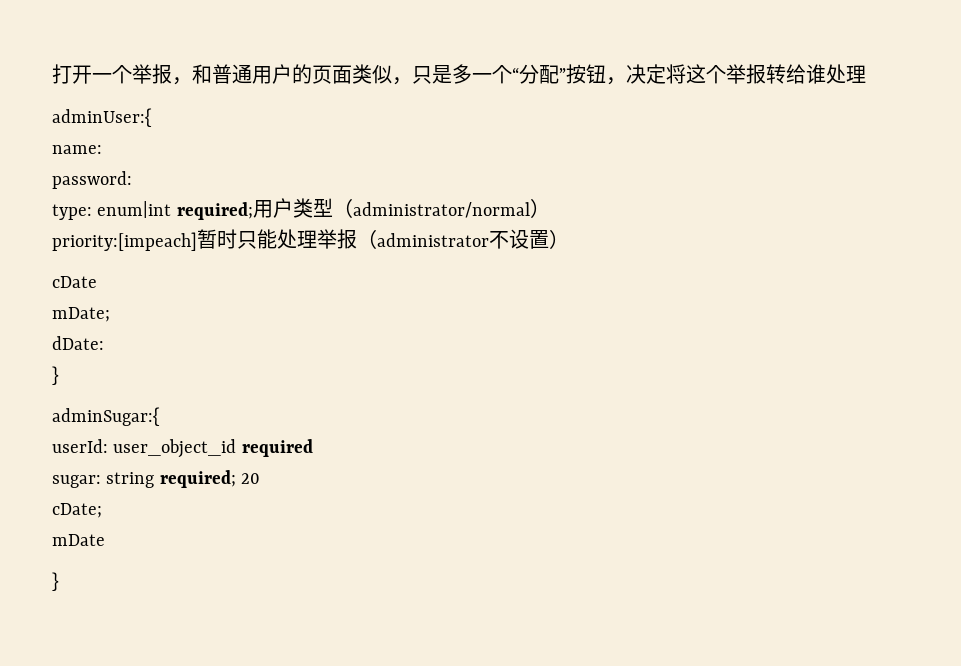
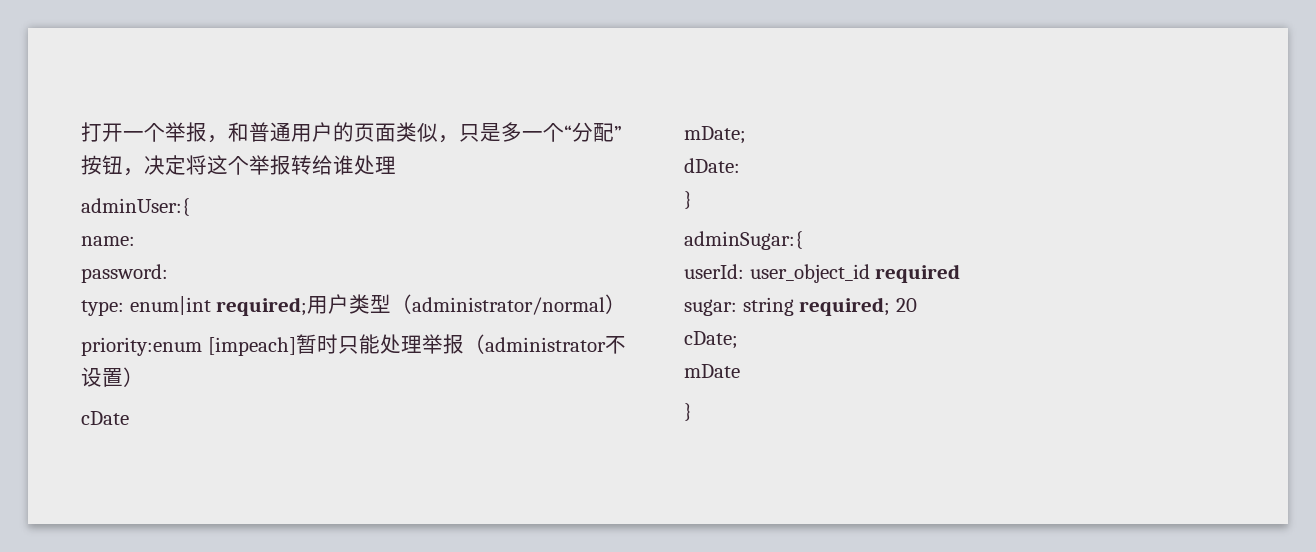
[52,232,197,251] priority:[impeach] -> [81,337,296,356] priority:enum [impeach]

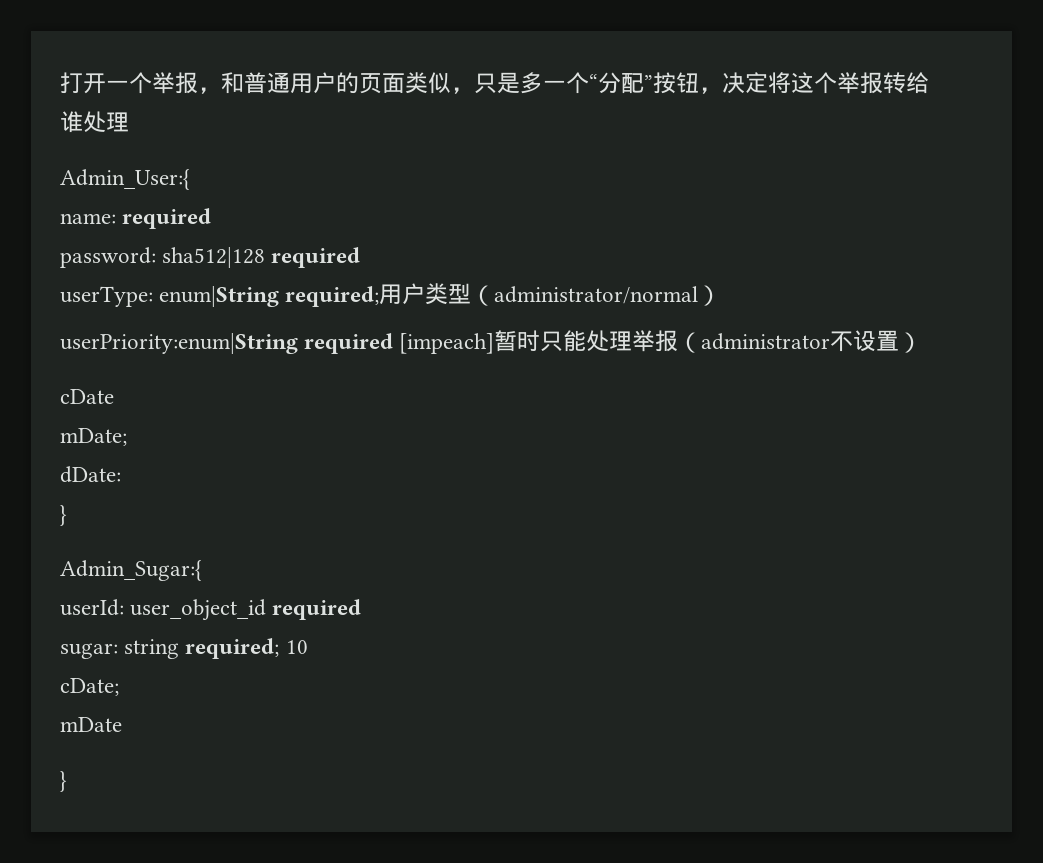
[81,198,190,216] adminUser:{ -> [60,169,190,190] Admin_User:{
(135, 241) none -> [122,208,212,229] required
[81,296,211,316] // type: enum|int -> [162,247,361,268] [60,286,280,307] sha512|128 required // userType: enum|String
[81,337,202,356] priority:enum -> [60,333,394,354] userPriority:enum|String required
[684,231,803,250] adminSugar:{ -> [60,560,202,581] Admin_Sugar:{
[895,298,917,312] 20 -> [285,640,308,654] 10

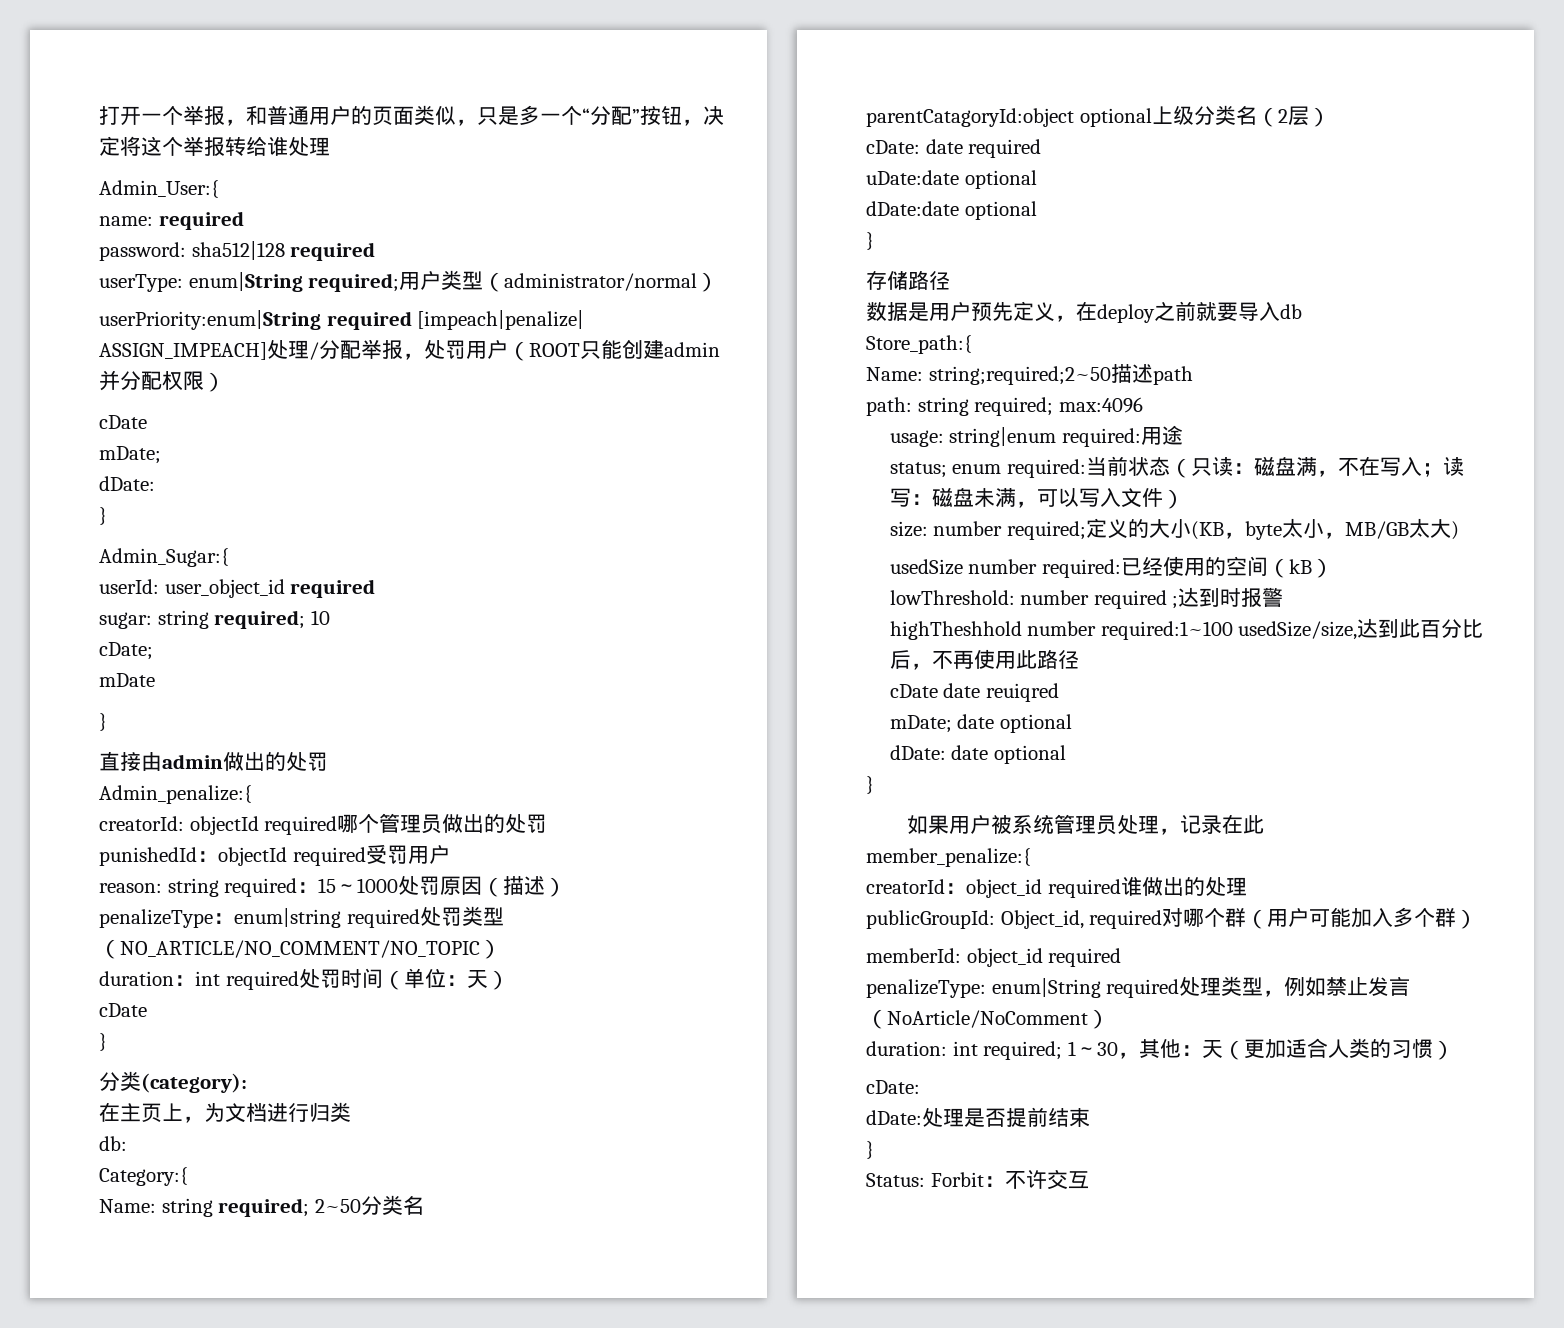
[399,330,900,354] [impeach]暂时只能处理举报（administrator不设置 -> [417,310,585,330] [99,339,720,361] [99,370,204,391] [impeach|penalize| ASSIGN_IMPEACH]处理/分配举报，处罚用户（ROOT只能创建admin并分配权限
(67, 781) none -> [99,751,328,771] [99,785,252,804] [99,813,548,835] [99,845,450,866] [99,875,567,897] [99,906,504,928] [99,939,501,959] [99,968,509,990] [99,1003,147,1017] [99,1033,107,1051] [99,1071,247,1093] [99,1102,351,1123] [99,1136,127,1151] [99,1167,188,1186] [99,1195,424,1217] [866,105,1330,127] [866,139,1042,158] [866,170,1037,189] [866,201,1037,220] [866,232,874,250] [866,270,950,290] [866,301,1302,323] [866,335,972,354] [866,364,1193,385] [866,397,1143,416] [889,425,1183,447] [889,456,1464,478] [889,487,1184,509] [889,518,1459,540] [889,556,1333,578] [889,587,1284,609] [889,618,1484,640] [889,649,1079,670] [889,683,1059,702] [889,714,1072,733] [889,745,1066,764] [866,776,874,794] [906,814,1264,835] [866,848,1031,867] [866,876,1247,898] [866,907,1478,929] [866,948,1122,967] [866,976,1411,998] [866,1009,1109,1029] [866,1038,1454,1060] [866,1080,920,1094] [866,1107,1090,1127] [866,1141,874,1159] [866,1169,1089,1190] // 直接由admin做出的处罚 // Admin_penalize:{ // creatorId: objectId required哪个管理员做出的处罚 // punishedId：objectId required受罚用户 // reason: string required：15～1000处罚原因（描述） // penalizeType：enum|string required处罚类型（NO_ARTICLE/NO_COMMENT/NO_TOPIC） // duration：int required处罚时间（单位：天） // cDate // } // 分类(category): // 在主页上，为文档进行归类 // db: // Category:{ // Name: string required; 2~50分类名 // parentCatagoryId:object optional上级分类名（2层） // cDate: date required // uDate:date optional // dDate:date optional // } // 存储路径 // 数据是用户预先定义，在deploy之前就要导入db // Store_path:{ // Name: string;required;2~50描述path // path: string required; max:4096 // usage: string|enum required:用途 // status; enum required:当前状态（只读：磁盘满，不在写入；读写：磁盘未满，可以写入文件） // size: number required;定义的大小(KB，byte太小，MB/GB太大) // usedSize number required:已经使用的空间（kB） // lowThreshold: number required ;达到时报警 // highTheshhold number required:1~100 usedSize/size,达到此百分比后，不再使用此路径 // cDate date reuiqred // mDate; date optional // dDate: date optional // } // 如果用户被系统管理员处理，记录在此 // member_penalize:{ // creatorId：object_id required谁做出的处理 // publicGroupId: Object_id, required对哪个群（用户可能加入多个群） // memberId: object_id required // penalizeType: enum|String required处理类型，例如禁止发言（NoArticle/NoComment） // duration: int required; 1～30，其他：天（更加适合人类的习惯） // cDate: // dDate:处理是否提前结束 // } // Status: Forbit：不许交互

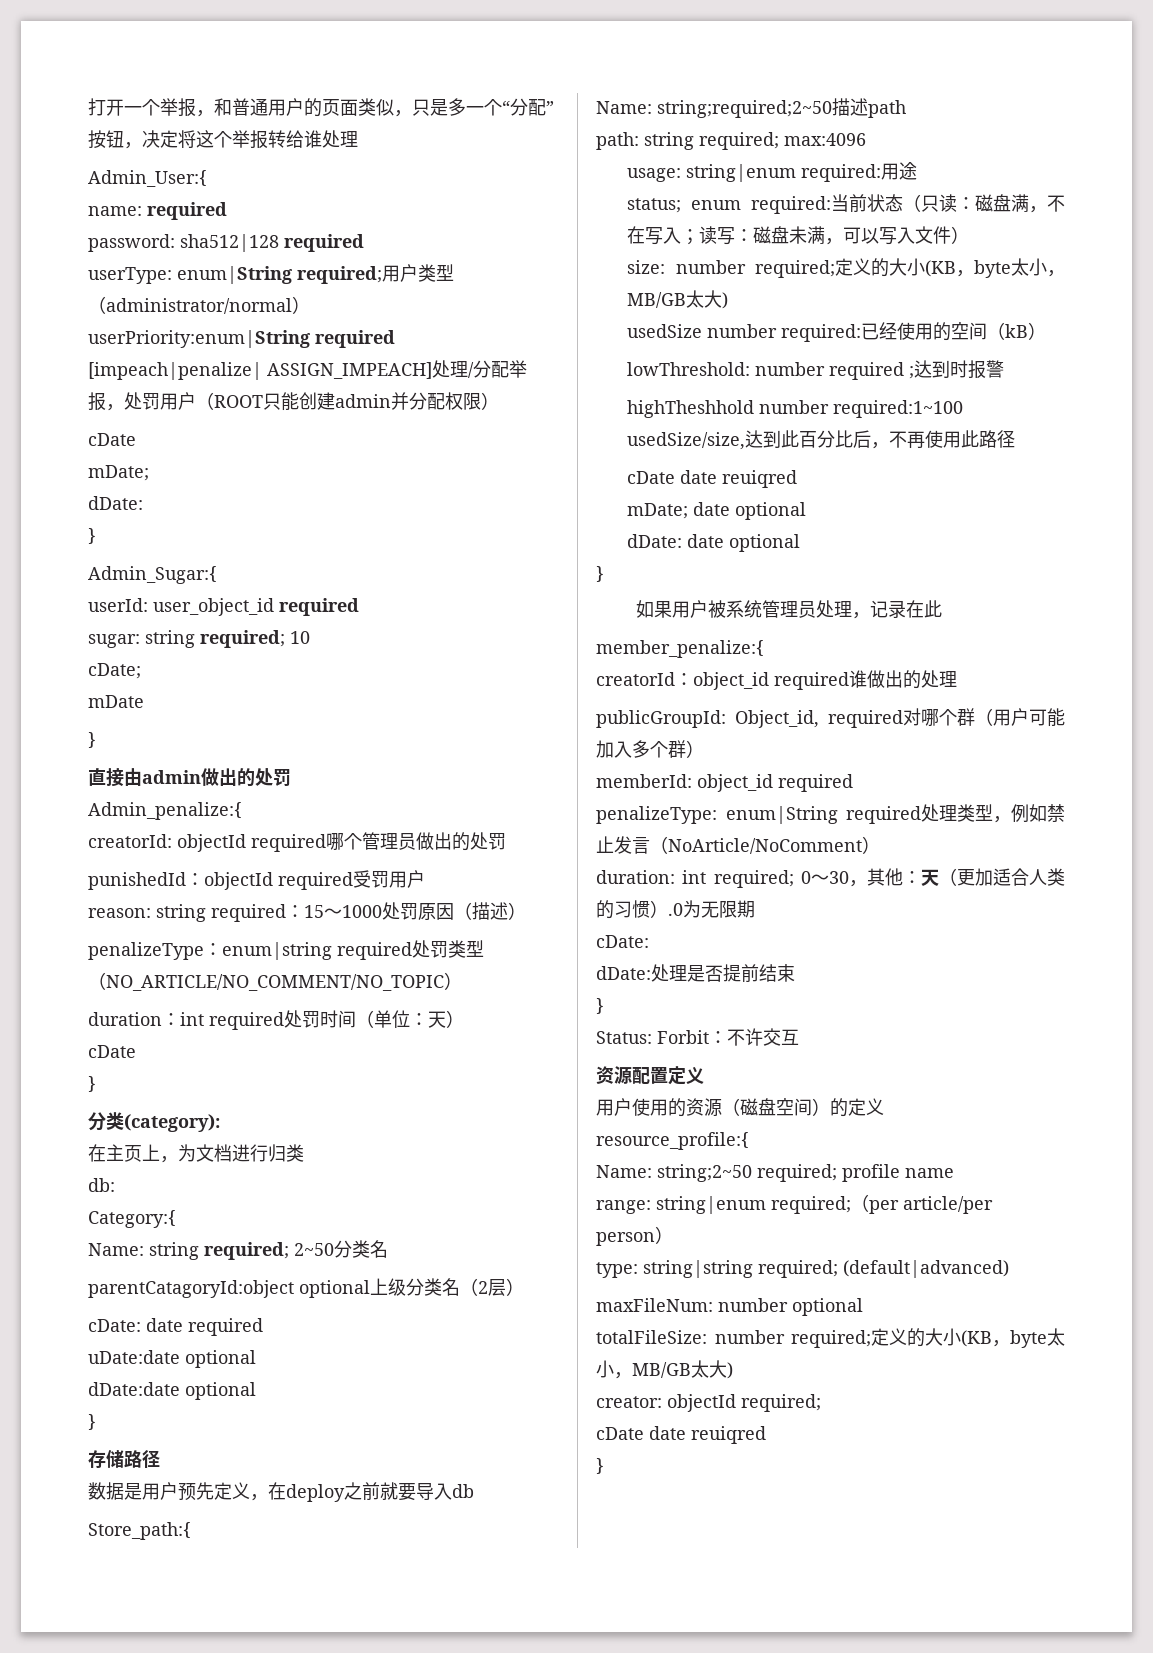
[1067,1041,1076,1056] 1 -> [801,871,811,884] 0
(1454, 1050) none -> [668,900,755,918] .0为无限期
(1089, 1180) none -> [596,1066,704,1085] [596,1098,884,1117] [596,1132,749,1150] [596,1164,954,1182] [596,1194,993,1214] [596,1226,673,1246] [596,1260,1009,1278] [596,1298,863,1316] [596,1328,1065,1348] [596,1360,733,1379] [596,1394,821,1412] [596,1426,766,1444] [596,1458,604,1474] // 资源配置定义 // 用户使用的资源（磁盘空间）的定义 // resource_profile:{ // Name: string;2~50 required; profile name // range: string|enum required;（per article/per person） // type: string|string required; (default|advanced) // maxFileNum: number optional // totalFileSize: number required;定义的大小(KB，byte太小，MB/GB太大) // creator: objectId required; // cDate date reuiqred // }

